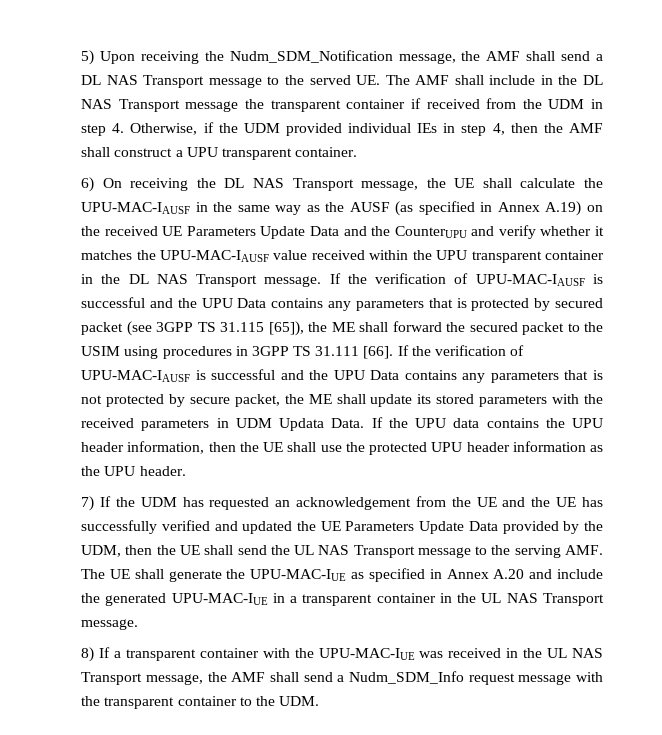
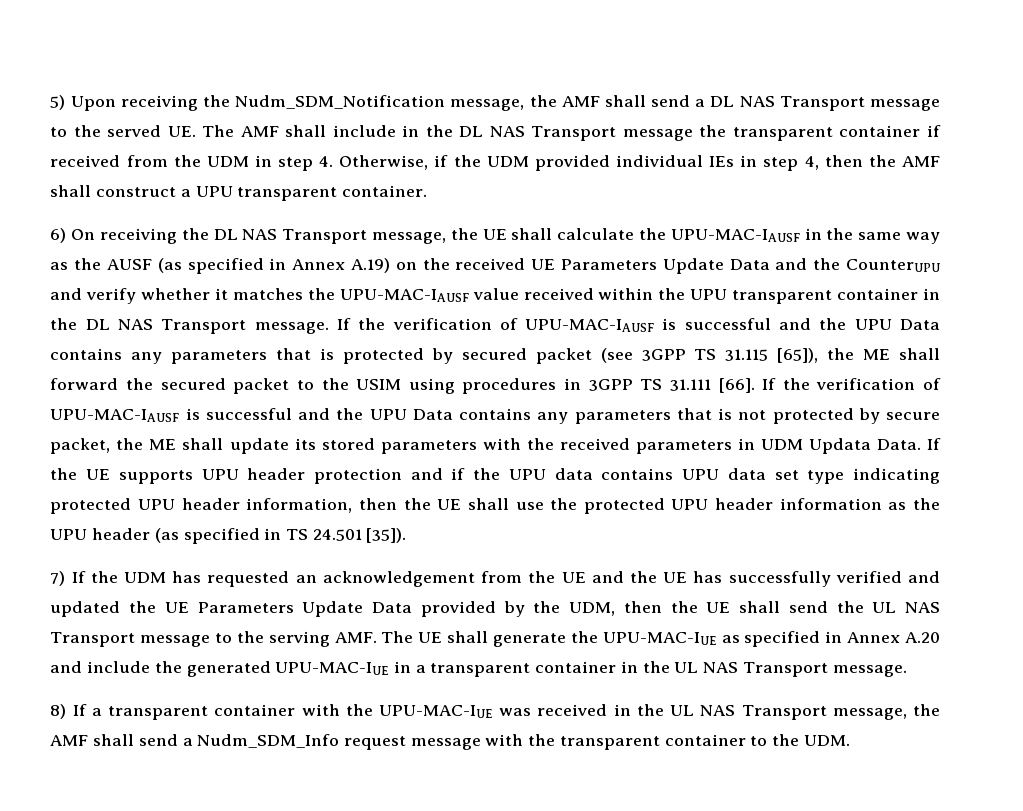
[415,418,565,428] UPU data contains the -> [86,468,940,484] [50,498,132,514] UE supports UPU header protection and if the UPU data contains UPU data set type indicating protected
[139,466,186,476] header. -> [92,528,407,544] header (as specified in TS 24.501 [35]).

